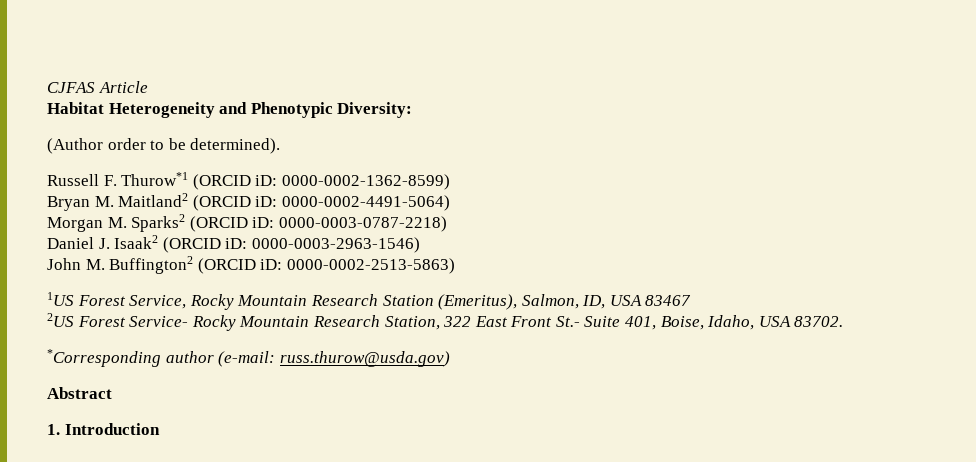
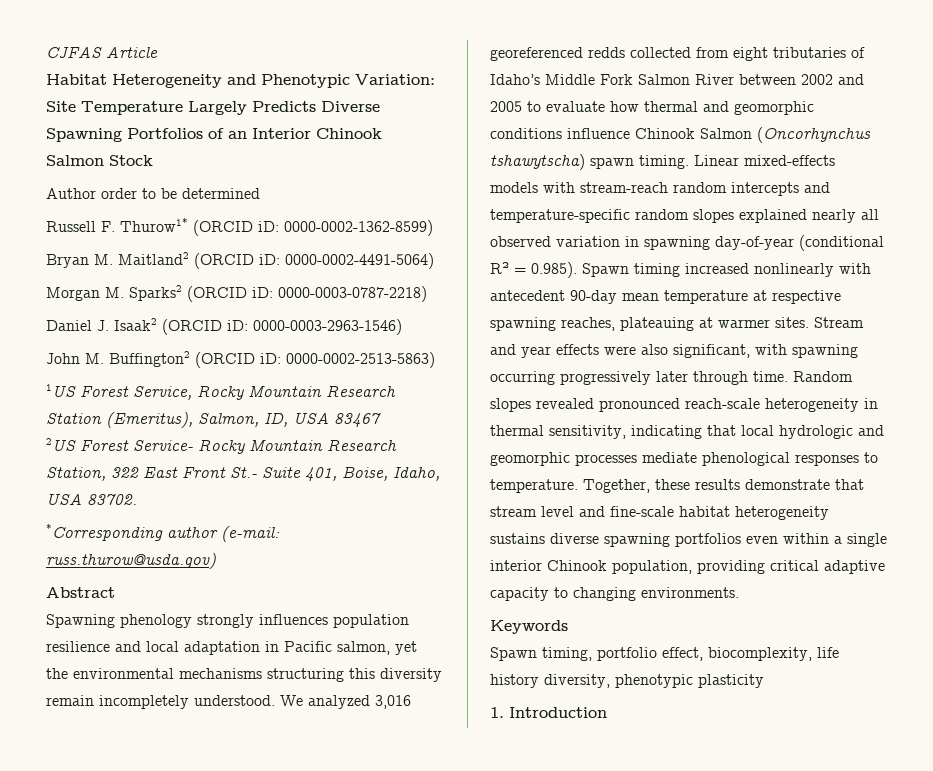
[337,102,413,118] [47,138,103,154] Diversity: // (Author -> [355,74,435,85] [46,101,380,115] [46,128,382,142] [46,155,153,166] [46,188,96,199] Variation: Site Temperature Largely Predicts Diverse Spawning Portfolios of an Interior Chinook Salmon Stock // Author
[190,138,281,154] determined). -> [182,188,260,199] determined
[121,172,189,186] Thurow*1 -> [120,217,188,232] Thurow1*
(112, 393) none -> [46,614,409,628] [46,641,417,655] [46,668,442,682] [46,695,411,709] [490,47,865,61] [490,74,864,85] [490,101,814,115] [490,127,871,143] [490,154,835,170] [490,182,830,196] [490,209,879,223] [490,235,884,251] [490,262,871,278] [490,290,841,304] [490,317,864,331] [490,344,858,358] [490,371,853,385] [490,398,878,412] [490,425,884,439] [490,452,878,466] [490,479,864,493] [490,506,829,520] [490,533,887,547] [490,560,885,574] [490,587,739,601] [490,620,568,634] [490,647,839,661] [490,674,764,688] // Spawning phenology strongly influences population resilience and local adaptation in Pacific salmon, yet the environmental mechanisms structuring this diversity remain incompletely understood. We analyzed 3,016 georeferenced redds collected from eight tributaries of Idaho’s Middle Fork Salmon River between 2002 and 2005 to evaluate how thermal and geomorphic conditions influence Chinook Salmon (Oncorhynchus tshawytscha) spawn timing. Linear mixed-effects models with stream-reach random intercepts and temperature-specific random slopes explained nearly all observed variation in spawning day-of-year (conditional R² = 0.985). Spawn timing increased nonlinearly with antecedent 90-day mean temperature at respective spawning reaches, plateauing at warmer sites. Stream and year effects were also significant, with spawning occurring progressively later through time. Random slopes revealed pronounced reach-scale heterogeneity in thermal sensitivity, indicating that local hydrologic and geomorphic processes mediate phenological responses to temperature. Together, these results demonstrate that stream level and fine-scale habitat heterogeneity sustains diverse spawning portfolios even within a single interior Chinook population, providing critical adaptive capacity to changing environments. // Keywords // Spawn timing, portfolio effect, biocomplexity, life history diversity, phenotypic plasticity

